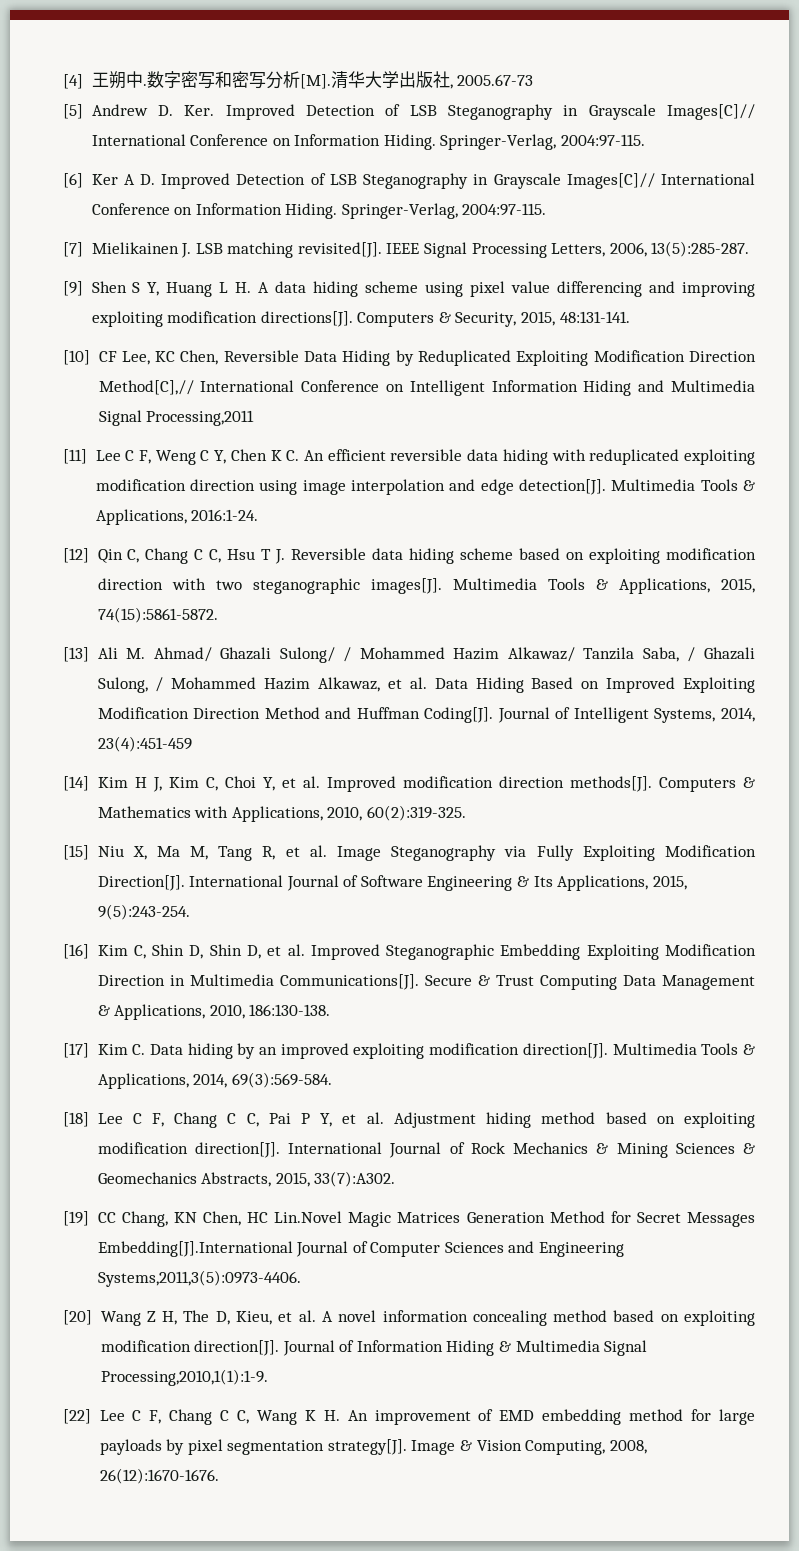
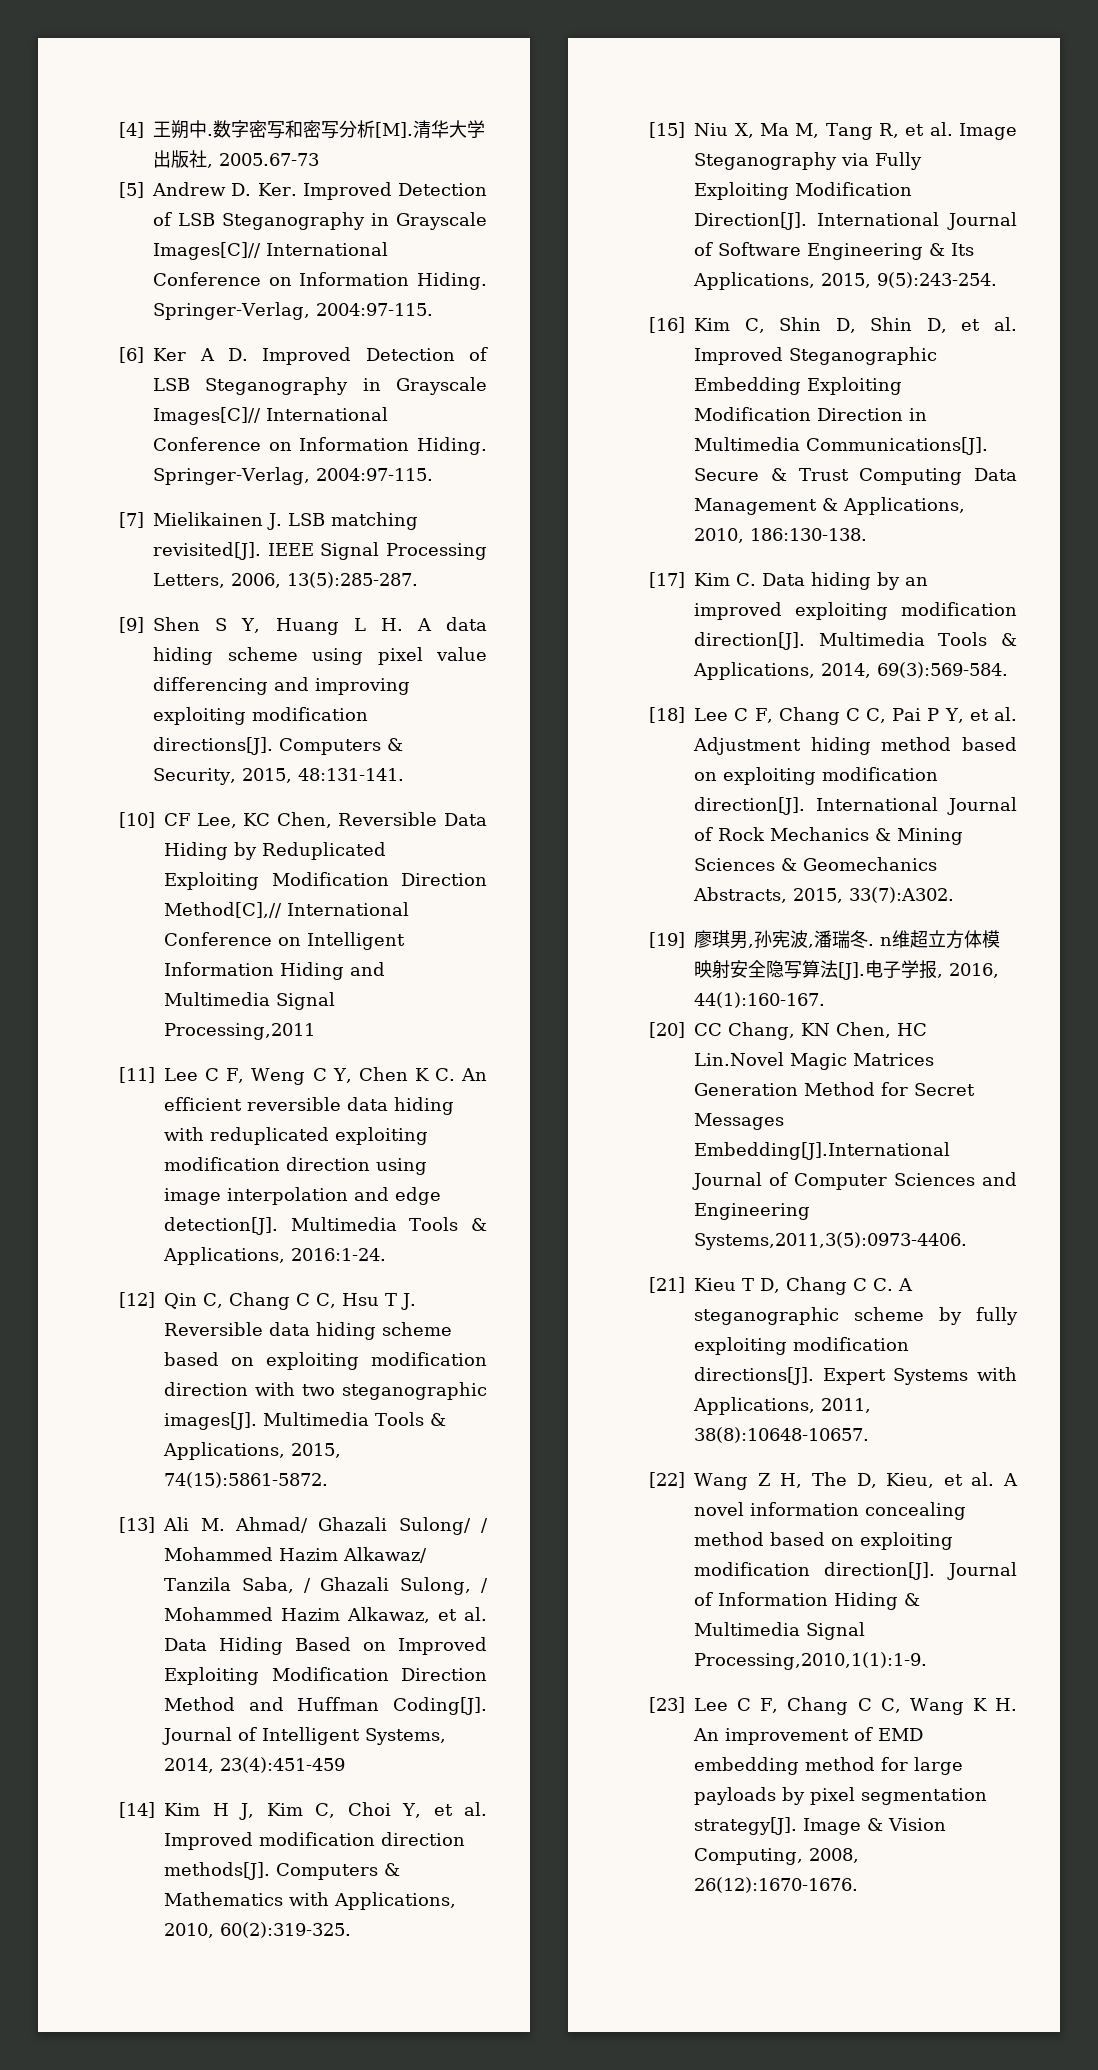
(89, 1218) none -> [694,930,1001,949] [694,960,1000,980] [694,992,826,1008] [649,1022,686,1038] 廖琪男,孙宪波,潘瑞冬. n维超立方体模映射安全隐写算法[J].电子学报, 2016, 44(1):160-167. // [20]
[62,1310,92,1325] [20] -> [649,1277,914,1295] [694,1307,1018,1325] [694,1337,910,1355] [694,1367,1017,1385] [693,1397,872,1415] [694,1427,870,1443] [649,1472,686,1488] [21] Kieu T D, Chang C C. A steganographic scheme by fully exploiting modification directions[J]. Expert Systems with Applications, 2011, 38(8):10648-10657. // [22]
[62,1409,91,1424] [22] -> [649,1697,686,1713] [23]

